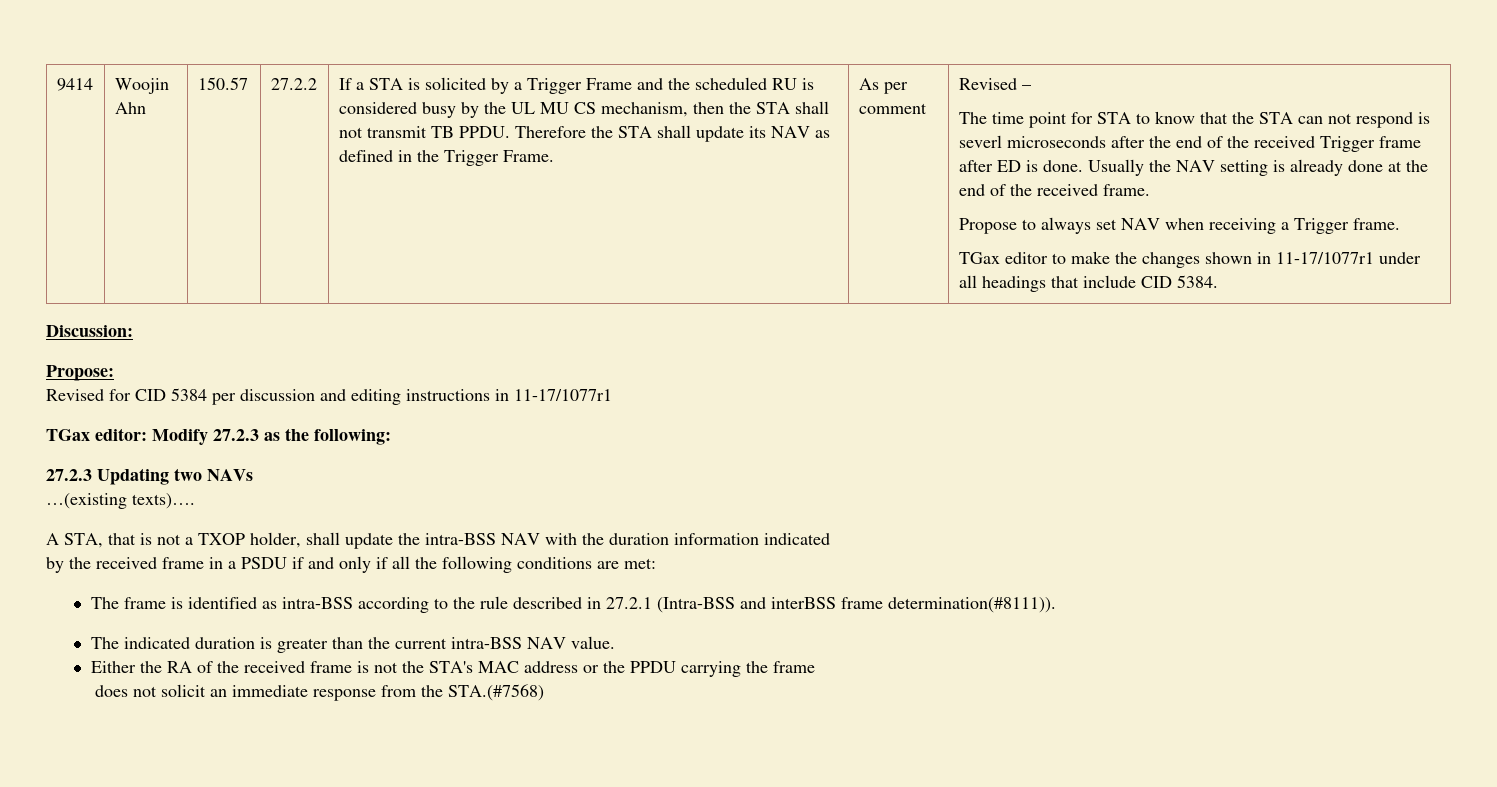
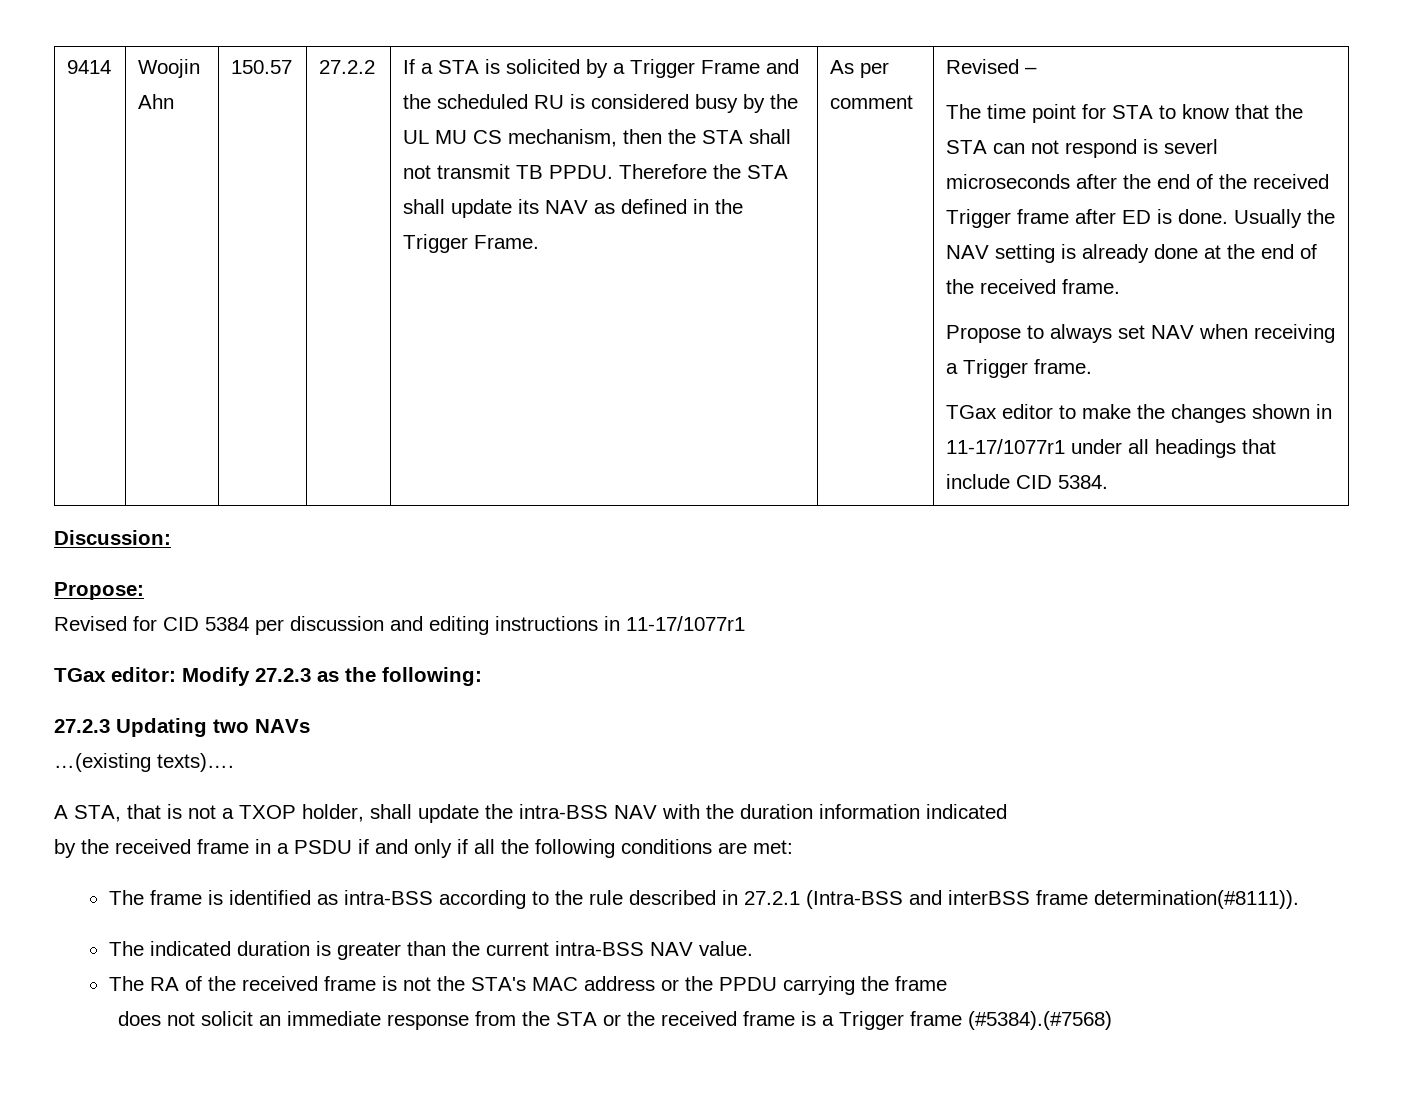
[90,661,162,673] Either the -> [108,976,144,991] The
[448,684,545,701] STA.(#7568) -> [556,1011,1113,1030] STA or the received frame is a Trigger frame (#5384).(#7568)

